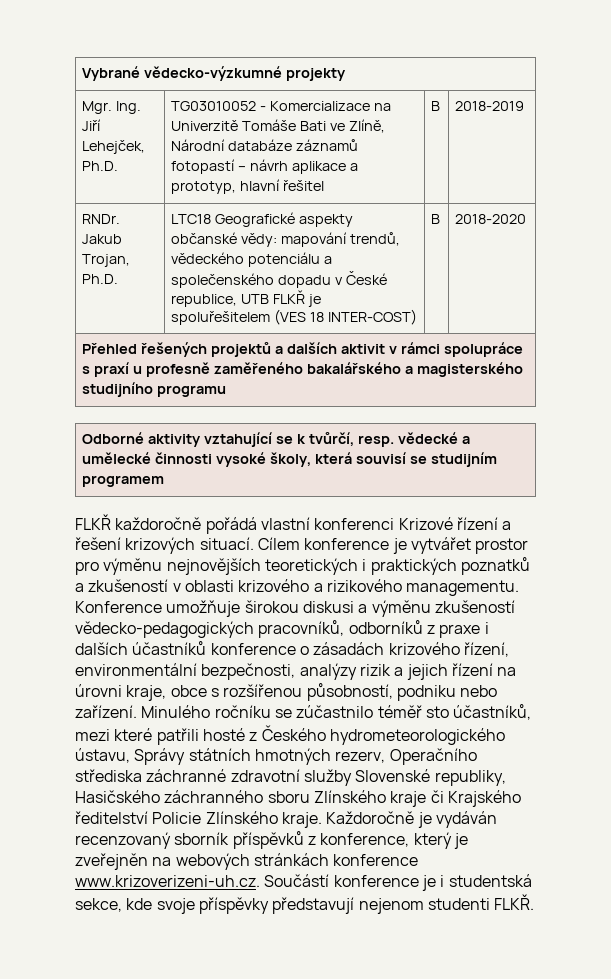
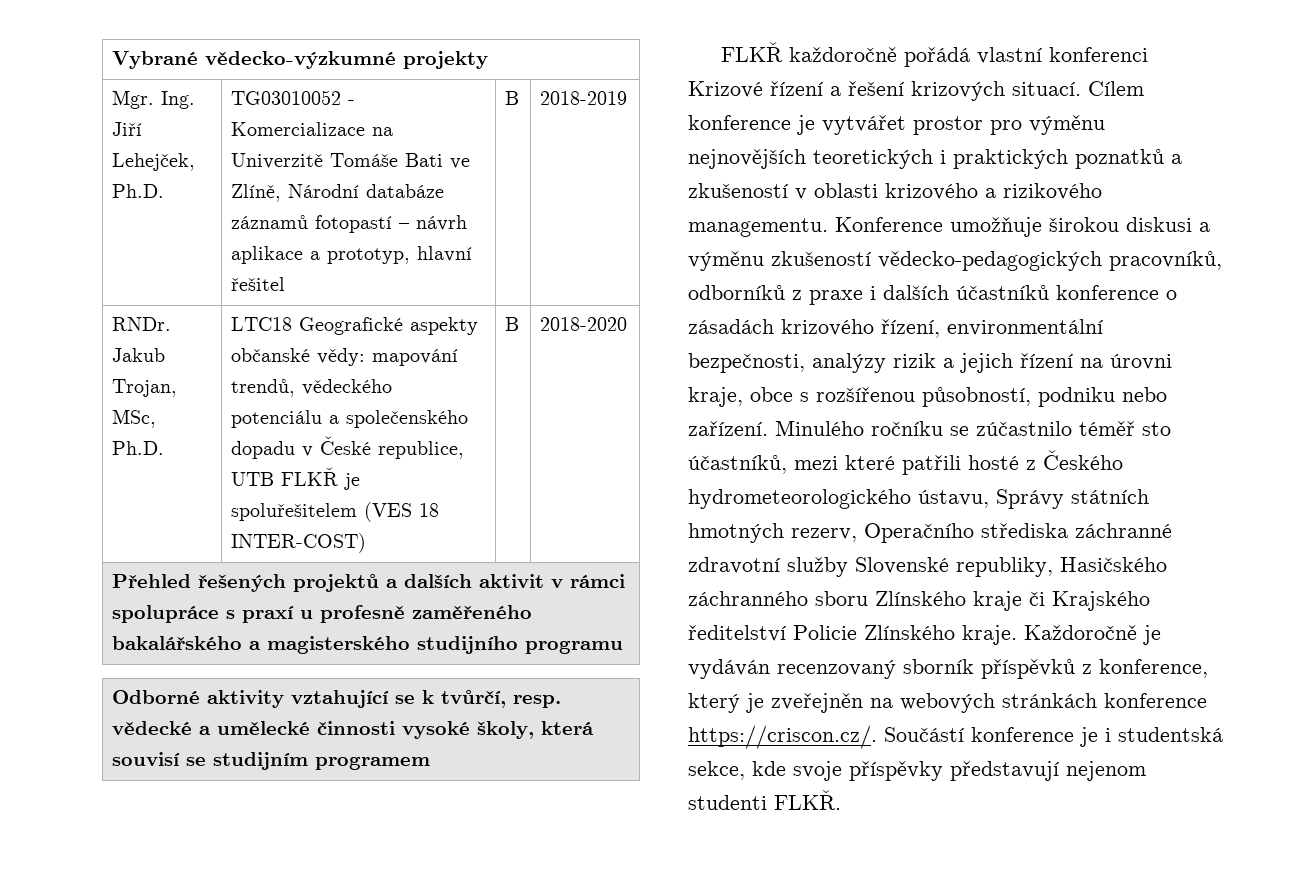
(131, 260) none -> [112,409,157,428] MSc,
[75,875,260,887] www.krizoverizeni-uh.cz. -> [688,725,877,749] https://criscon.cz/.

